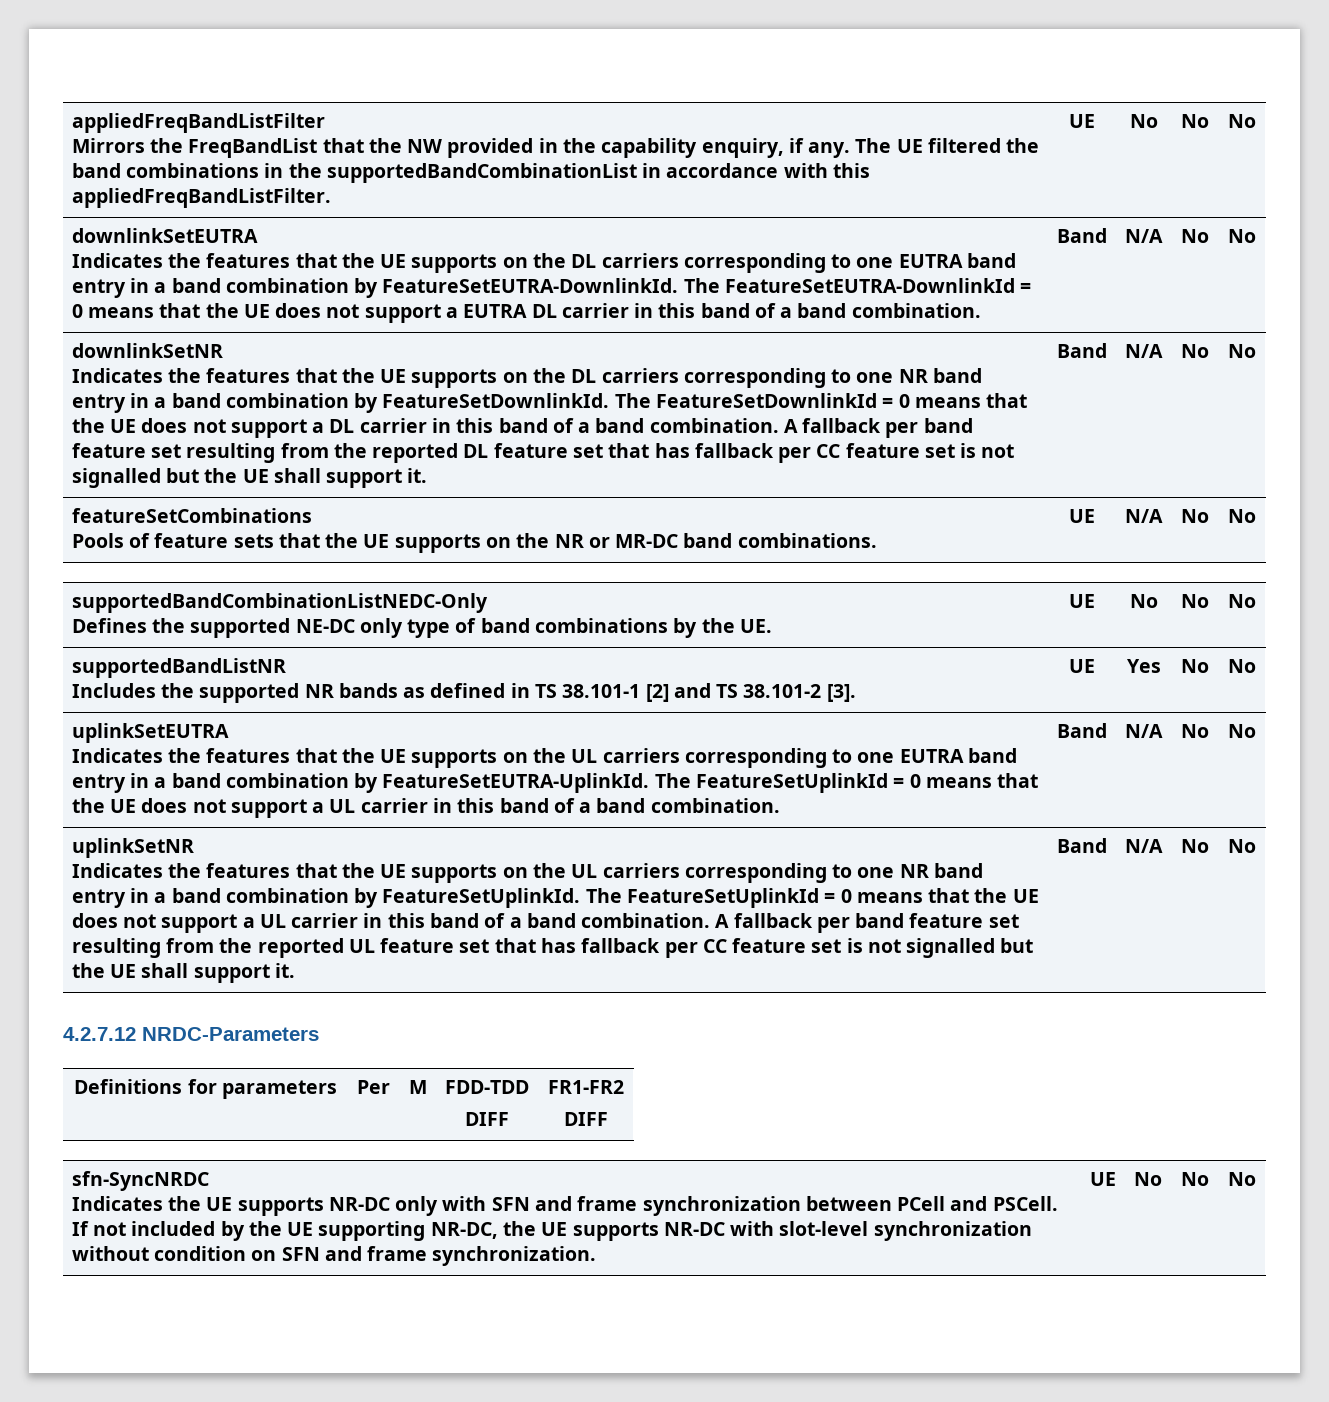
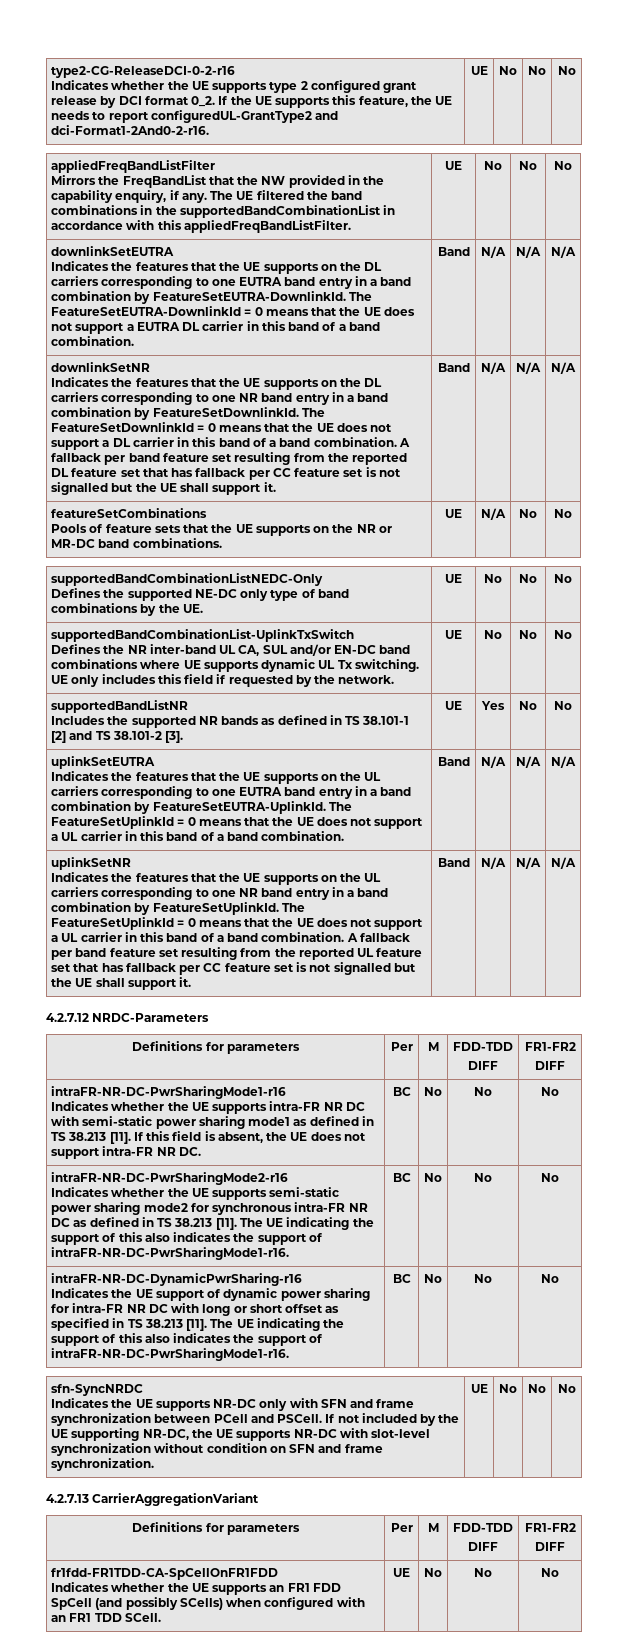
(71, 123) none -> [51,66,236,78] [51,80,418,93] [51,95,453,108] [51,110,339,123] [51,125,210,135] [470,66,488,75] [499,66,517,75] [528,66,546,75] [557,66,576,75] type2-CG-ReleaseDCI-0-2-r16 // Indicates whether the UE supports type 2 configured grant release by DCI format 0_2. If the UE supports this feature, the UE needs to report configuredUL-GrantType2 and dci-Format1-2And0-2-r16. | UE | No | No | No //
[1181,229,1209,243] [1228,229,1256,243] No | No -> [516,246,541,258] [551,246,576,258] N/A | N/A
[1181,344,1209,358] [1228,344,1256,358] No | No -> [516,362,541,374] [551,362,576,374] N/A | N/A
(1256, 601) none -> [51,629,355,642] [51,644,411,656] [51,659,419,672] [51,674,395,687] [445,630,462,639] [484,630,502,639] [519,630,537,639] [554,630,572,639] // supportedBandCombinationList-UplinkTxSwitch // Defines the NR inter-band UL CA, SUL and/or EN-DC band combinations where UE supports dynamic UL Tx switching. UE only includes this field if requested by the network. | UE | No | No | No
[1181,724,1209,738] [1228,724,1256,738] No | No -> [516,756,541,768] [551,756,576,768] N/A | N/A
[1181,839,1209,853] [1228,839,1256,853] No | No -> [516,857,541,869] [551,857,576,869] N/A | N/A
(608, 1119) none -> [51,1086,287,1099] [51,1101,365,1114] [51,1116,374,1129] [51,1131,366,1144] [51,1146,201,1159] [392,1087,411,1096] [424,1087,442,1096] [474,1087,492,1096] [541,1087,559,1096] [51,1172,289,1185] [51,1187,340,1200] [51,1202,368,1215] [51,1217,374,1230] [51,1232,322,1245] [51,1247,290,1260] [392,1173,411,1182] [424,1173,442,1182] [474,1173,492,1182] [541,1173,559,1182] [51,1273,303,1286] [51,1288,370,1301] [51,1303,340,1316] [51,1318,345,1331] [51,1333,322,1346] [51,1348,290,1361] [392,1274,411,1283] [424,1274,442,1283] [474,1274,492,1283] [541,1274,559,1283] // intraFR-NR-DC-PwrSharingMode1-r16 // Indicates whether the UE supports intra-FR NR DC with semi-static power sharing mode1 as defined in TS 38.213 [11]. If this field is absent, the UE does not support intra-FR NR DC. | BC | No | No | No // intraFR-NR-DC-PwrSharingMode2-r16 // Indicates whether the UE supports semi-static power sharing mode2 for synchronous intra-FR NR DC as defined in TS 38.213 [11]. The UE indicating the support of this also indicates the support of intraFR-NR-DC-PwrSharingMode1-r16. | BC | No | No | No // intraFR-NR-DC-DynamicPwrSharing-r16 // Indicates the UE support of dynamic power sharing for intra-FR NR DC with long or short offset as specified in TS 38.213 [11]. The UE indicating the support of this also indicates the support of intraFR-NR-DC-PwrSharingMode1-r16. | BC | No | No | No
(1256, 1179) none -> [46,1493,260,1506] [132,1522,300,1535] [390,1523,413,1532] [427,1523,439,1532] [453,1523,513,1532] [468,1542,498,1551] [524,1523,576,1532] [535,1542,565,1551] [51,1568,279,1580] [51,1582,341,1595] [51,1597,365,1610] [51,1613,161,1622] [393,1568,410,1577] [424,1568,442,1577] [474,1568,492,1577] [541,1568,559,1577] // 4.2.7.13 CarrierAggregationVariant // Definitions for parameters | Per | M | FDD-TDD // DIFF | FR1-FR2 // DIFF // fr1fdd-FR1TDD-CA-SpCellOnFR1FDD // Indicates whether the UE supports an FR1 FDD SpCell (and possibly SCells) when configured with an FR1 TDD SCell. | UE | No | No | No

